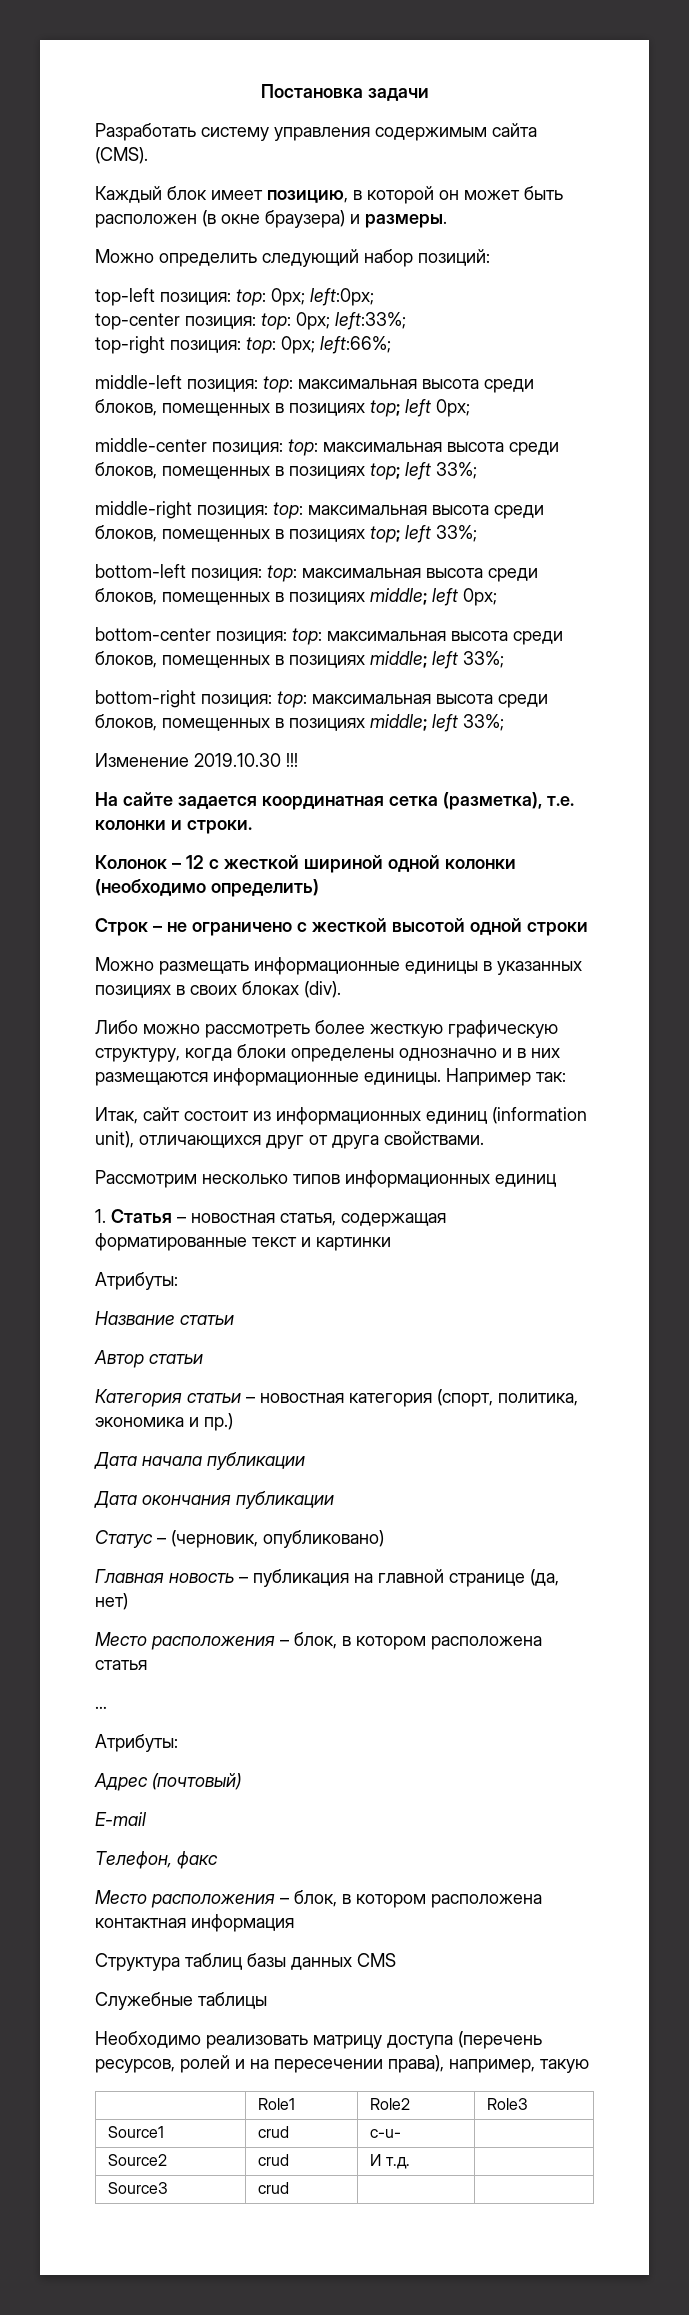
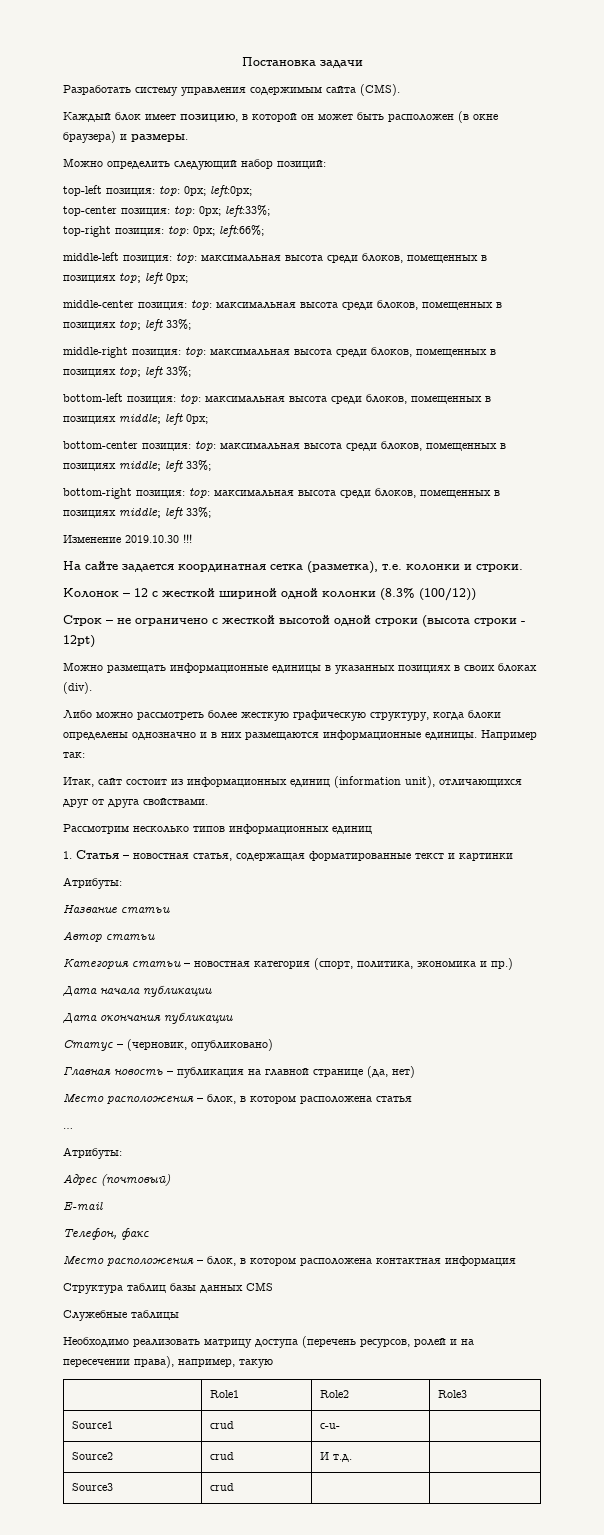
[95,879,319,897] (необходимо определить) -> [380,588,476,601] (8.3% (100/12))
(588, 929) none -> [422,615,526,627] [63,635,95,648] (высота строки - 12pt)

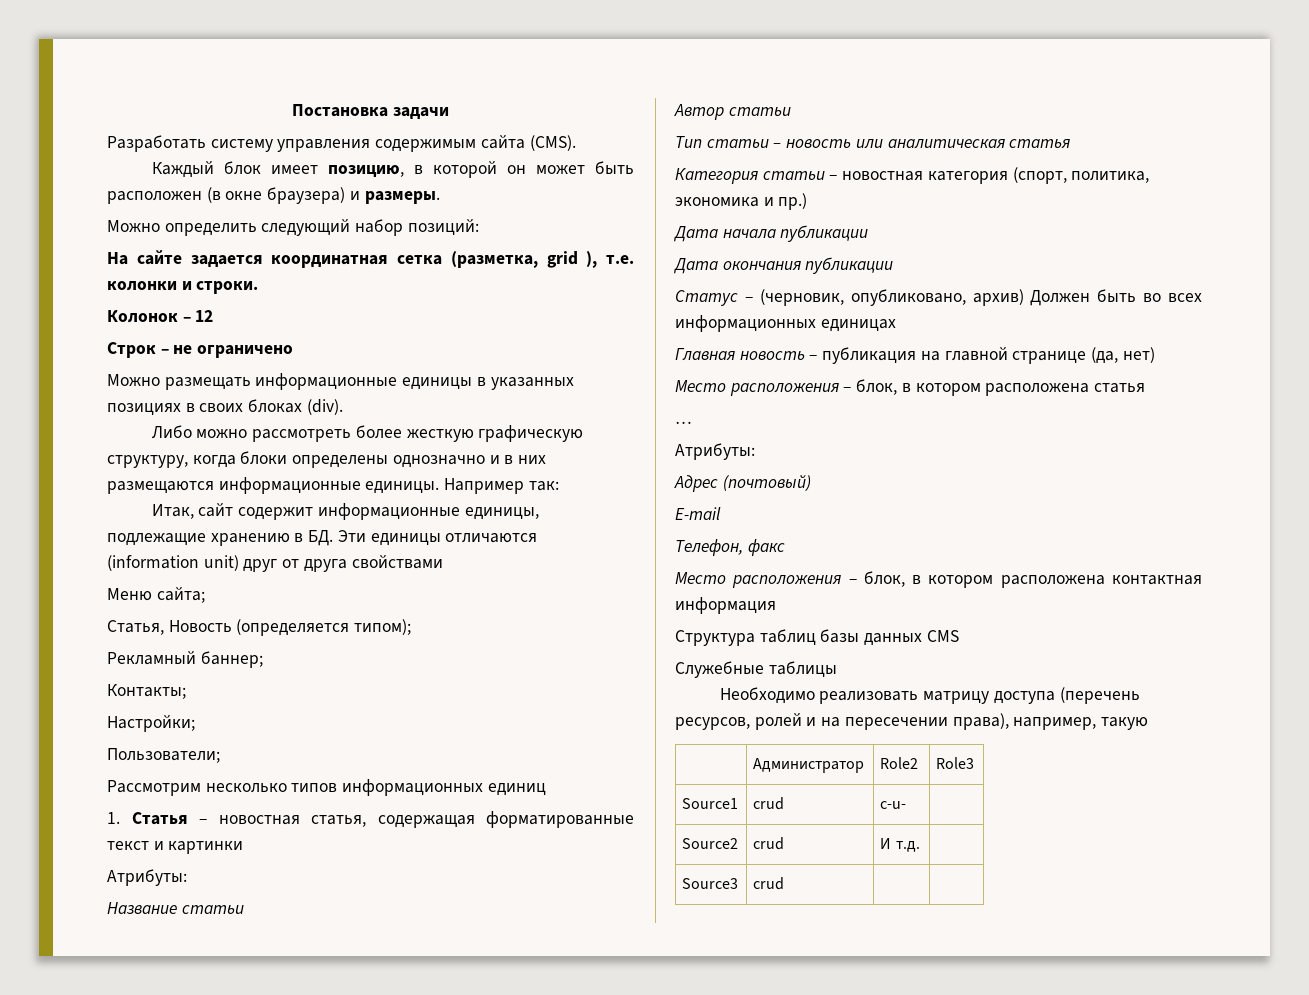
[63,185,252,197] [63,205,270,217] [63,225,264,237] [63,252,487,263] [63,272,188,284] [63,300,502,310] [63,319,191,331] [63,347,496,358] [63,366,191,378] [63,393,491,404] [63,413,208,425] [63,441,506,451] [63,460,211,472] [63,488,500,499] [63,507,211,519] [63,534,192,543] // top-left позиция: top: 0px; left:0px; // top-center позиция: top: 0px; left:33%; // top-right позиция: top: 0px; left:66%; // middle-left позиция: top: максимальная высота среди блоков, помещенных в позициях top; left 0px; // middle-center позиция: top: максимальная высота среди блоков, помещенных в позициях top; left 33%; // middle-right позиция: top: максимальная высота среди блоков, помещенных в позициях top; left 33%; // bottom-left позиция: top: максимальная высота среди блоков, помещенных в позициях middle; left 0px; // bottom-center позиция: top: максимальная высота среди блоков, помещенных в позициях middle; left 33%; // bottom-right позиция: top: максимальная высота среди блоков, помещенных в позициях middle; left 33%; // Изменение 2019.10.30 !!! -> (479, 227) none
[307,561,378,574] (разметка), -> [450,251,598,268] (разметка, grid ),
[152,588,476,601] [63,615,526,627] [63,635,95,648] с жесткой шириной одной колонки (8.3% (100/12)) // Строк – не ограничено с жесткой высотой одной строки (высота строки - 12pt) -> [107,342,294,358] // Строк – не ограничено
[126,776,522,788] [63,798,208,808] состоит из информационных единиц (information unit), отличающихся друг от друга свойствами. -> [238,503,539,520] [107,530,538,546] [107,555,443,572] [107,587,205,603] [107,619,412,636] [107,651,263,668] [107,684,186,699] [107,715,195,732] [107,748,220,763] содержит информационные единицы, подлежащие хранению в БД. Эти единицы отличаются (information unit) друг от друга свойствами // Меню сайта; // Статья, Новость (определяется типом); // Рекламный баннер; // Контакты; // Настройки; // Пользователи;
(155, 937) none -> [675,136,1071,149] // Тип статьи – новость или аналитическая статья
[191,1039,273,1051] опубликовано) -> [850,289,1202,306] [675,315,896,332] опубликовано, архив) Должен быть во всех информационных единицах
[209,1390,239,1398] Role1 -> [753,758,865,773] Администратор

